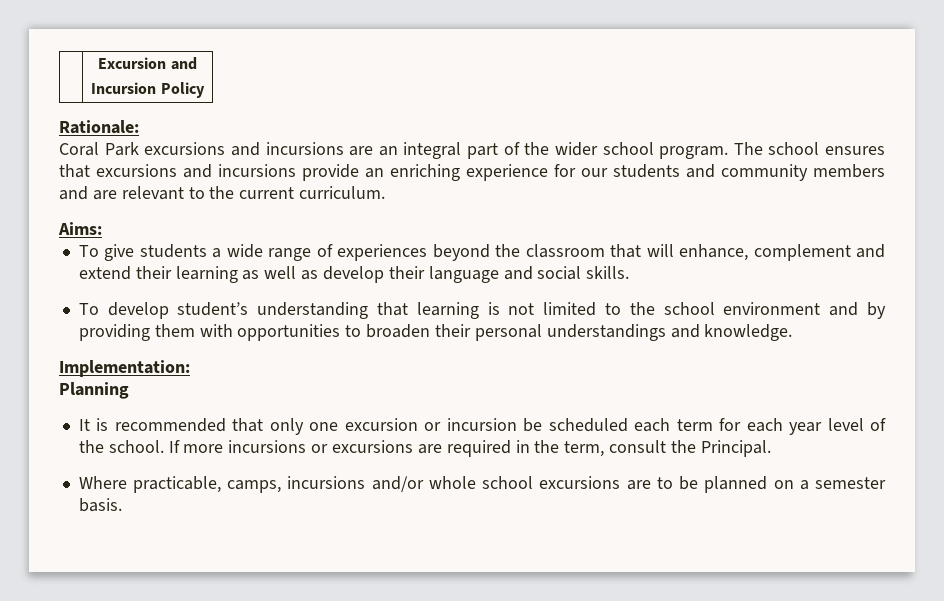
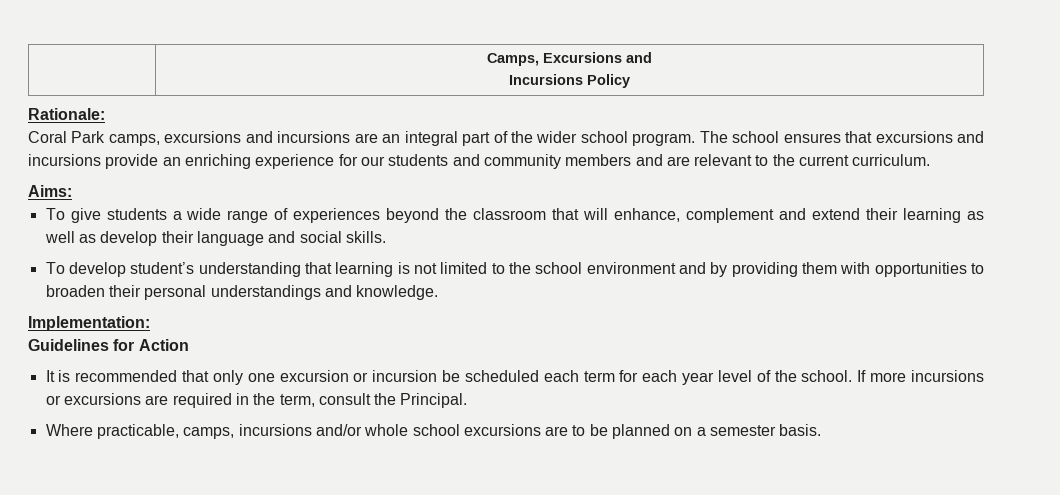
[98,57,167,69] | Excursion -> [487,52,622,66] | Camps, Excursions
[91,82,157,94] Incursion -> [509,74,583,85] Incursions
(139, 149) none -> [108,134,160,146] camps,
[59,382,129,399] Planning -> [28,339,189,351] Guidelines for Action

